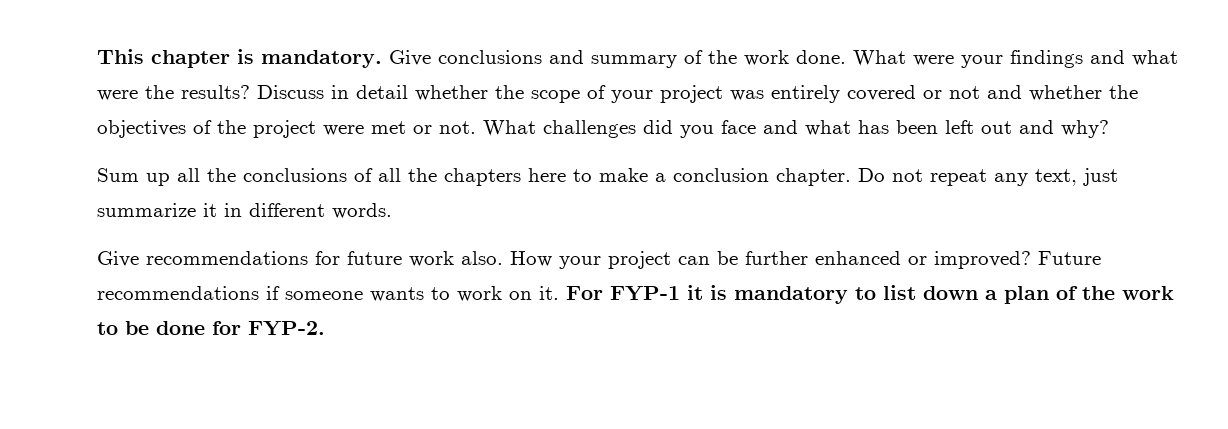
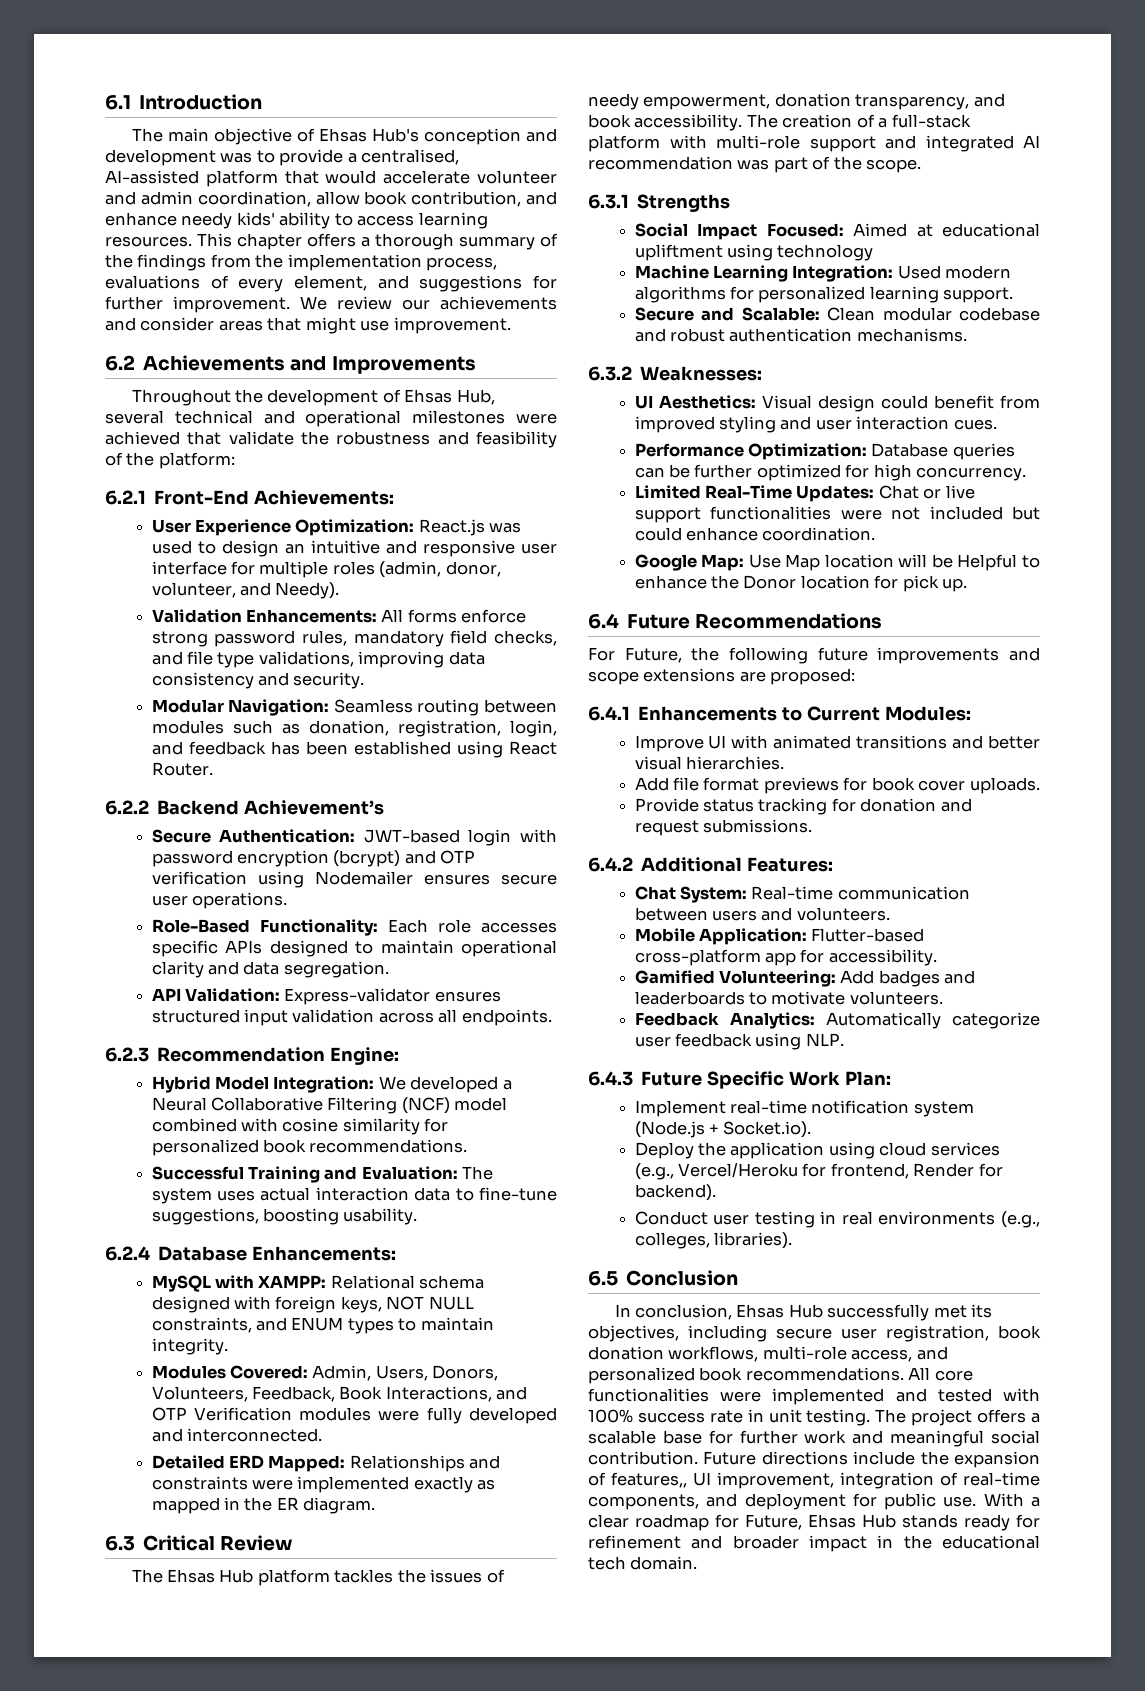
[97,49,1178,68] [97,85,1138,103] [97,120,1109,138] [97,168,1118,186] [97,203,392,219] [97,251,1101,269] [97,285,1174,304] [97,321,325,336] This chapter is mandatory. Give conclusions and summary of the work done. What were your findings and what were the results? Discuss in detail whether the scope of your project was entirely covered or not and whether the objectives of the project were met or not. What challenges did you face and what has been left out and why? // Sum up all the conclusions of all the chapters here to make a conclusion chapter. Do not repeat any text, just summarize it in different words. // Give recommendations for future work also. How your project can be further enhanced or improved? Future recommendations if someone wants to work on it. For FYP-1 it is mandatory to list down a plan of the work to be done for FYP-2. -> [105,94,263,110] [131,128,557,145] [105,149,460,166] [105,170,557,187] [105,191,557,207] [105,212,488,229] [105,233,558,250] [105,254,498,271] [105,275,557,292] [105,296,557,313] [105,317,511,334] [105,355,476,374] [131,389,495,406] [105,410,557,427] [105,431,557,448] [105,452,235,469] [105,490,395,505] [151,519,522,536] [151,540,557,557] [151,561,501,578] [151,582,340,599] [151,609,527,623] [151,630,557,647] [151,651,485,668] [151,672,365,689] [151,699,557,716] [151,720,557,737] [151,741,557,758] [151,762,213,776] [105,800,385,815] [151,829,557,846] [151,850,476,867] [151,871,557,888] [151,892,287,909] [151,919,557,936] [151,940,557,957] [151,961,389,978] [151,988,501,1005] [151,1009,552,1026] [105,1047,400,1065] [151,1076,512,1093] [151,1097,508,1114] [151,1118,449,1135] [151,1139,468,1156] [151,1166,494,1183] [151,1187,557,1204] [151,1208,418,1225] [105,1246,397,1261] [151,1275,485,1292] [151,1296,474,1313] [151,1317,494,1334] [151,1338,228,1355] [151,1365,499,1381] [151,1386,528,1402] [151,1407,557,1424] [151,1428,322,1442] [151,1455,501,1472] [151,1476,496,1493] [151,1497,376,1514] [105,1535,294,1551] [131,1569,505,1586] [588,93,1005,110] [588,114,971,131] [588,135,1040,152] [588,156,922,173] [588,194,731,212] [634,223,1040,240] [634,244,874,261] [634,265,1012,282] [634,286,1014,303] [634,307,1040,321] [634,328,967,342] [588,366,763,381] [634,395,1040,412] [634,416,997,433] [634,443,1015,460] [634,464,1027,481] [634,485,975,502] [634,506,1040,523] [634,527,876,541] [634,554,1040,571] [634,575,968,592] [588,613,883,629] [588,647,1040,664] [588,668,856,685] [588,706,971,721] [634,735,1040,752] [634,756,784,770] [634,777,1040,794] [634,798,972,815] [634,819,812,836] [588,857,834,872] [634,886,970,903] [634,907,890,921] [634,928,925,945] [634,949,937,966] [634,970,976,987] [634,991,943,1005] [634,1012,1040,1029] [634,1033,844,1050] [588,1071,891,1089] [634,1100,974,1117] [634,1121,812,1138] [634,1142,1000,1159] [634,1163,1003,1180] [634,1184,716,1201] [634,1211,1040,1228] [634,1232,792,1249] [588,1270,739,1286] [614,1304,993,1321] [588,1325,1041,1342] [588,1346,948,1362] [588,1367,973,1384] [588,1388,1040,1405] [588,1409,1040,1426] [588,1430,1040,1447] [588,1451,1040,1468] [588,1472,1040,1489] [588,1493,1040,1510] [588,1514,1040,1531] [588,1535,1040,1552] [588,1556,698,1570] 6.1 Introduction // The main objective of Ehsas Hub's conception and development was to provide a centralised, AI-assisted platform that would accelerate volunteer and admin coordination, allow book contribution, and enhance needy kids' ability to access learning resources. This chapter offers a thorough summary of the findings from the implementation process, evaluations of every element, and suggestions for further improvement. We review our achievements and consider areas that might use improvement. // 6.2 Achievements and Improvements // Throughout the development of Ehsas Hub, several technical and operational milestones were achieved that validate the robustness and feasibility of the platform: // 6.2.1 Front-End Achievements: // User Experience Optimization: React.js was used to design an intuitive and responsive user interface for multiple roles (admin, donor, volunteer, and Needy). // Validation Enhancements: All forms enforce strong password rules, mandatory field checks, and file type validations, improving data consistency and security. // Modular Navigation: Seamless routing between modules such as donation, registration, login, and feedback has been established using React Router. // 6.2.2 Backend Achievement’s // Secure Authentication: JWT-based login with password encryption (bcrypt) and OTP verification using Nodemailer ensures secure user operations. // Role-Based Functionality: Each role accesses specific APIs designed to maintain operational clarity and data segregation. // API Validation: Express-validator ensures structured input validation across all endpoints. // 6.2.3 Recommendation Engine: // Hybrid Model Integration: We developed a Neural Collaborative Filtering (NCF) model combined with cosine similarity for personalized book recommendations. // Successful Training and Evaluation: The system uses actual interaction data to fine-tune suggestions, boosting usability. // 6.2.4 Database Enhancements: // MySQL with XAMPP: Relational schema designed with foreign keys, NOT NULL constraints, and ENUM types to maintain integrity. // Modules Covered: Admin, Users, Donors, Volunteers, Feedback, Book Interactions, and OTP Verification modules were fully developed and interconnected. // Detailed ERD Mapped: Relationships and constraints were implemented exactly as mapped in the ER diagram. // 6.3 Critical Review // The Ehsas Hub platform tackles the issues of needy empowerment, donation transparency, and book accessibility. The creation of a full-stack platform with multi-role support and integrated AI recommendation was part of the scope. // 6.3.1 Strengths // Social Impact Focused: Aimed at educational upliftment using technology // Machine Learning Integration: Used modern algorithms for personalized learning support. // Secure and Scalable: Clean modular codebase and robust authentication mechanisms. // 6.3.2 Weaknesses: // UI Aesthetics: Visual design could benefit from improved styling and user interaction cues. // Performance Optimization: Database queries can be further optimized for high concurrency. // Limited Real-Time Updates: Chat or live support functionalities were not included but could enhance coordination. // Google Map: Use Map location will be Helpful to enhance the Donor location for pick up. // 6.4 Future Recommendations // For Future, the following future improvements and scope extensions are proposed: // 6.4.1 Enhancements to Current Modules: // Improve UI with animated transitions and better visual hierarchies. // Add file format previews for book cover uploads. // Provide status tracking for donation and request submissions. // 6.4.2 Additional Features: // Chat System: Real-time communication between users and volunteers. // Mobile Application: Flutter-based cross-platform app for accessibility. // Gamified Volunteering: Add badges and leaderboards to motivate volunteers. // Feedback Analytics: Automatically categorize user feedback using NLP. // 6.4.3 Future Specific Work Plan: // Implement real-time notification system (Node.js + Socket.io). // Deploy the application using cloud services (e.g., Vercel/Heroku for frontend, Render for backend). // Conduct user testing in real environments (e.g., colleges, libraries). // 6.5 Conclusion // In conclusion, Ehsas Hub successfully met its objectives, including secure user registration, book donation workflows, multi-role access, and personalized book recommendations. All core functionalities were implemented and tested with 100% success rate in unit testing. The project offers a scalable base for further work and meaningful social contribution. Future directions include the expansion of features,, UI improvement, integration of real-time components, and deployment for public use. With a clear roadmap for Future, Ehsas Hub stands ready for refinement and broader impact in the educational tech domain.

